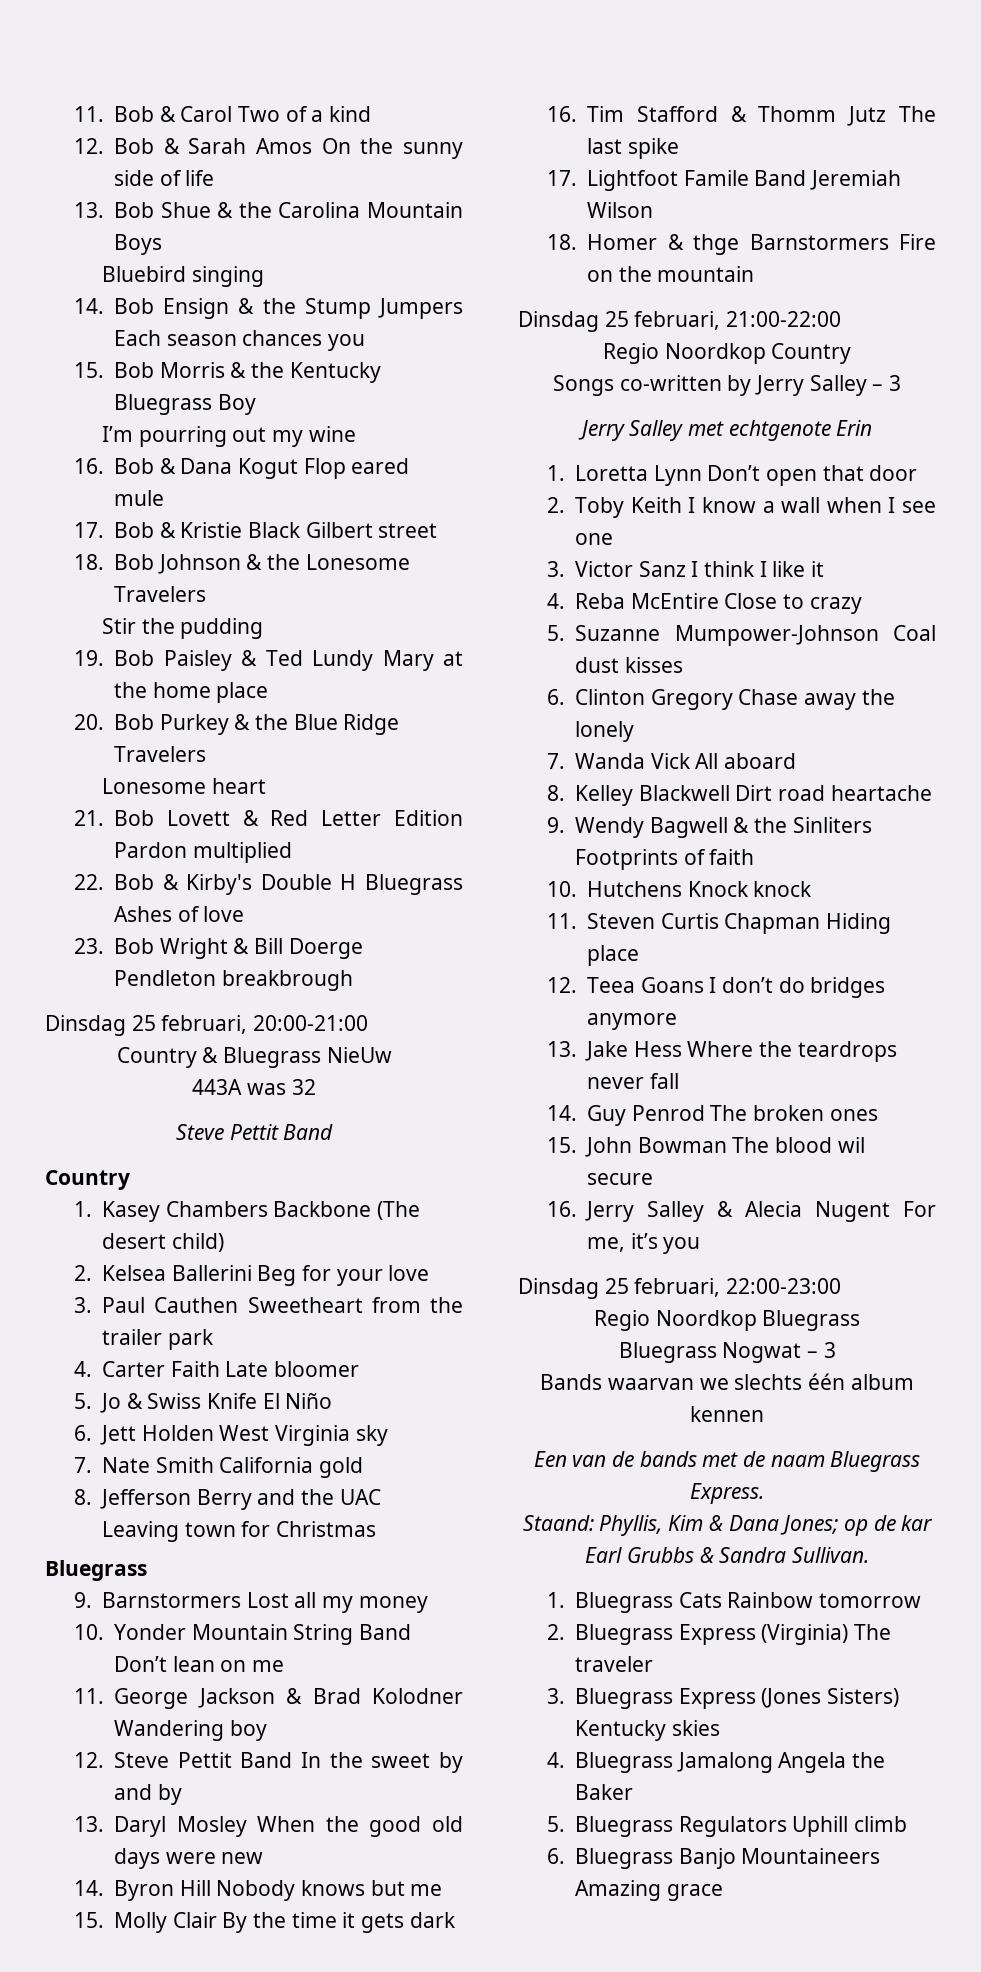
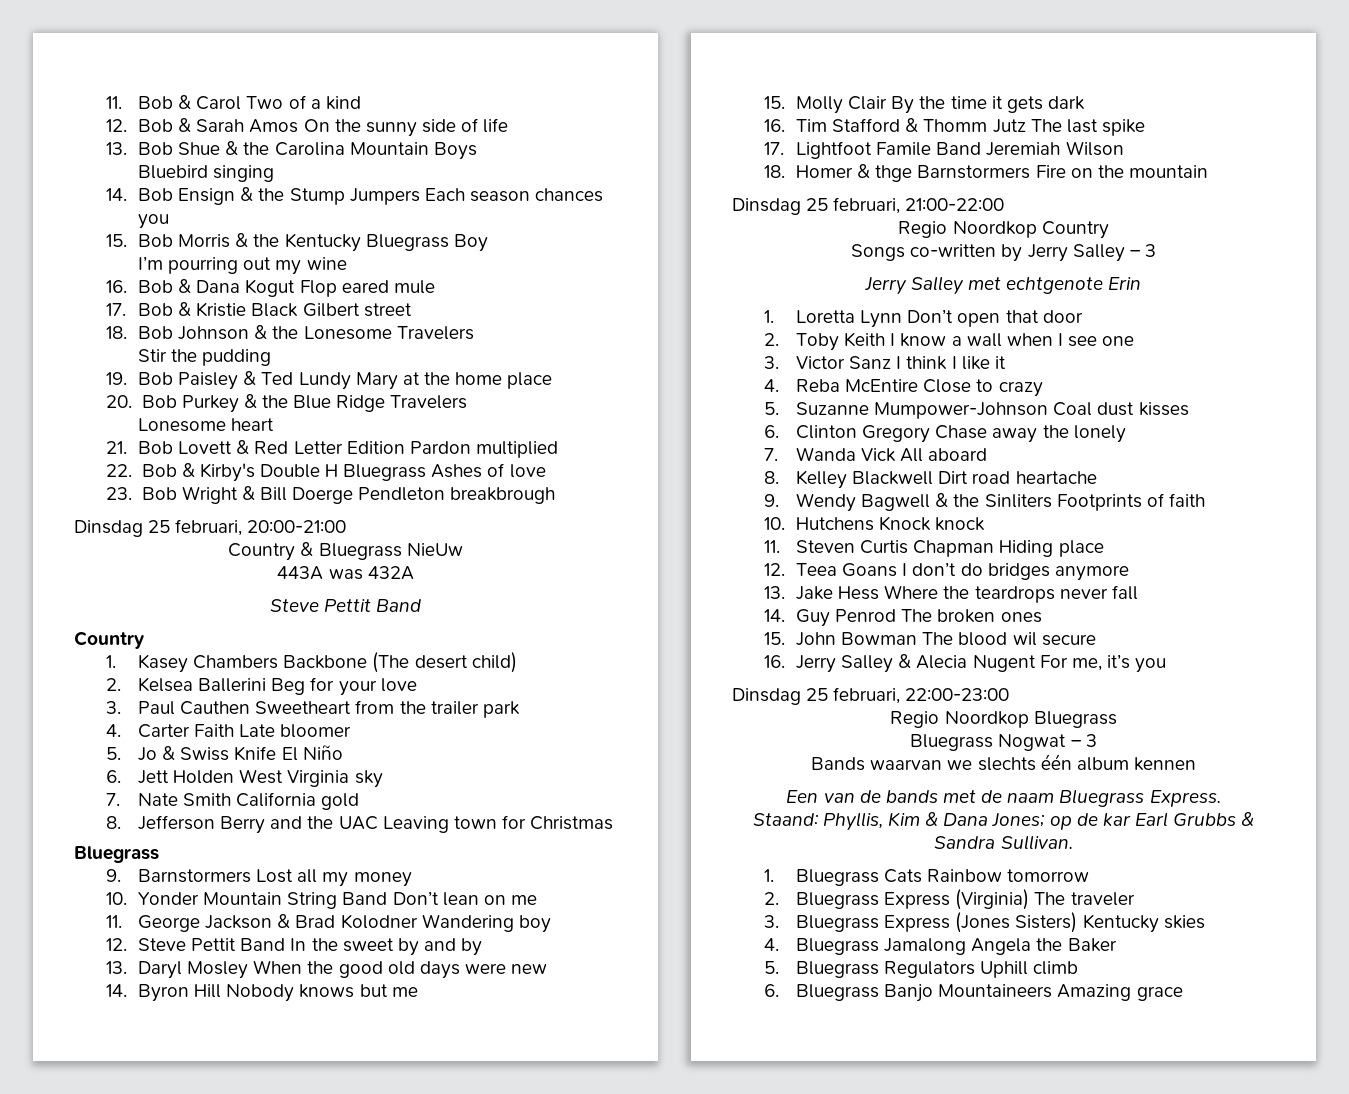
[291,1079,316,1095] 32 -> [367,566,414,580] 432A

